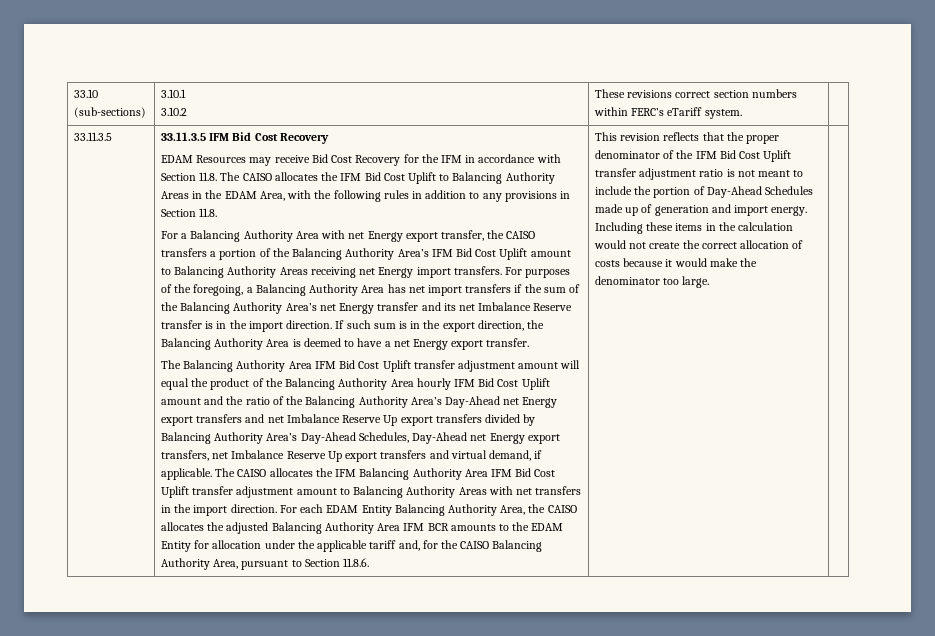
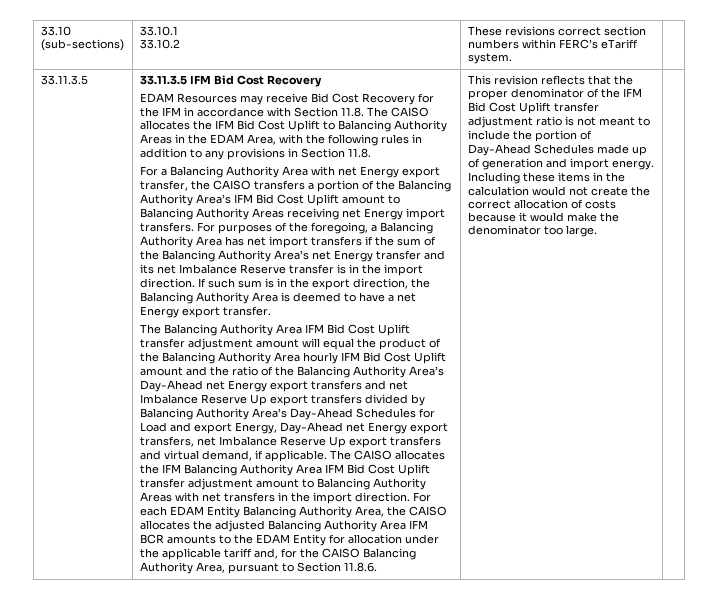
[160,89,186,98] [160,107,187,116] 3.10.1 // 3.10.2 -> [139,26,178,36] [139,39,180,49] 33.10.1 // 33.10.2
[358,432,409,443] Schedules, -> [355,408,435,418] [139,422,277,434] Schedules for Load and export Energy,

